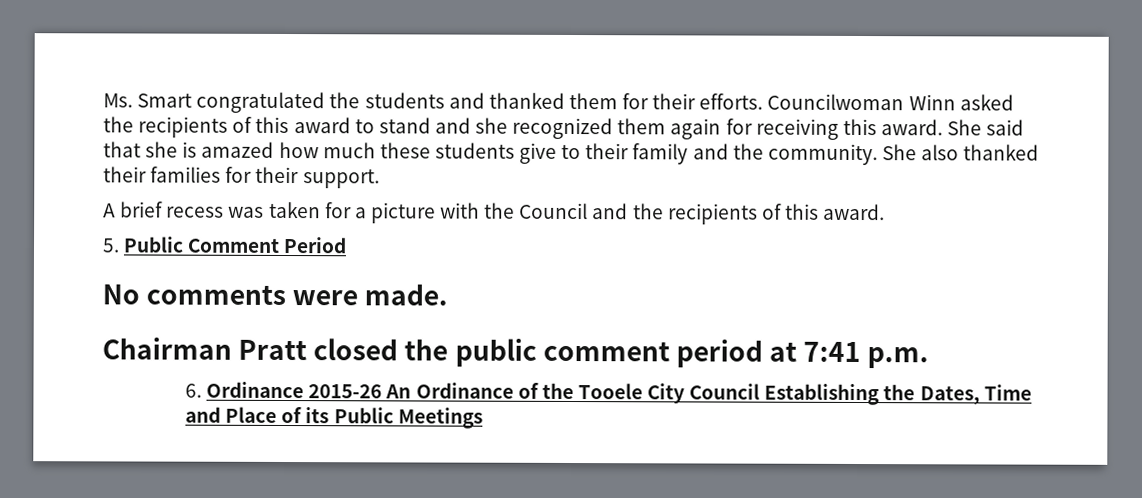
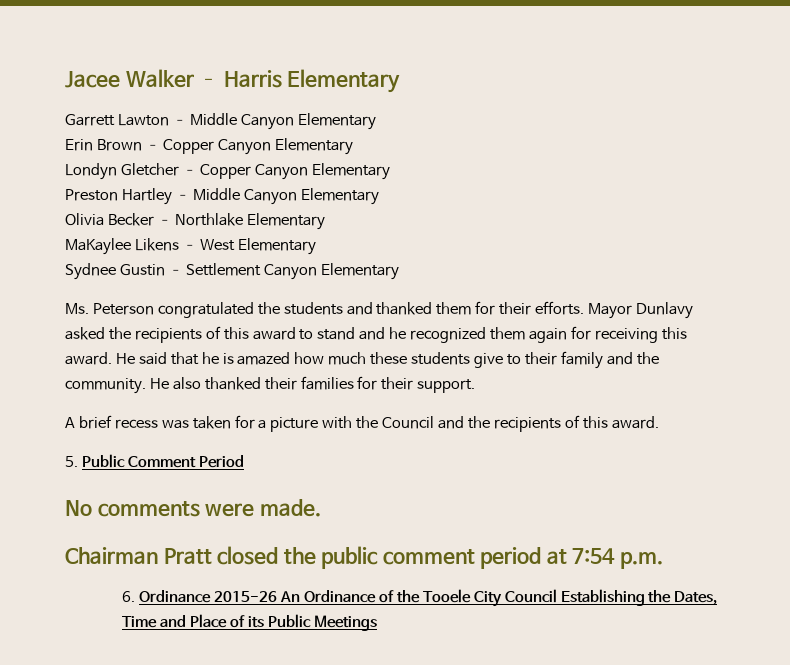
[103,93,193,108] Ms. Smart -> [65,69,401,93] [65,113,376,130] [65,138,353,155] [65,163,390,180] [65,188,379,205] [65,213,325,230] [65,238,316,255] [65,263,399,280] [65,303,154,315] Jacee Walker – Harris Elementary // Garrett Lawton – Middle Canyon Elementary // Erin Brown – Copper Canyon Elementary // Londyn Gletcher – Copper Canyon Elementary // Preston Hartley – Middle Canyon Elementary // Olivia Becker – Northlake Elementary // MaKaylee Likens – West Elementary // Sydnee Gustin – Settlement Canyon Elementary // Ms. Peterson
[767,93,956,111] Councilwoman Winn -> [588,302,693,319] Mayor Dunlavy
[475,117,509,134] she -> [389,327,407,339] he
[947,119,983,136] She -> [115,353,135,364] He
[145,141,179,158] she -> [201,352,219,364] he
[881,144,917,161] She -> [149,378,169,389] He
[803,341,862,363] 7:41 -> [572,548,616,564] 7:54

